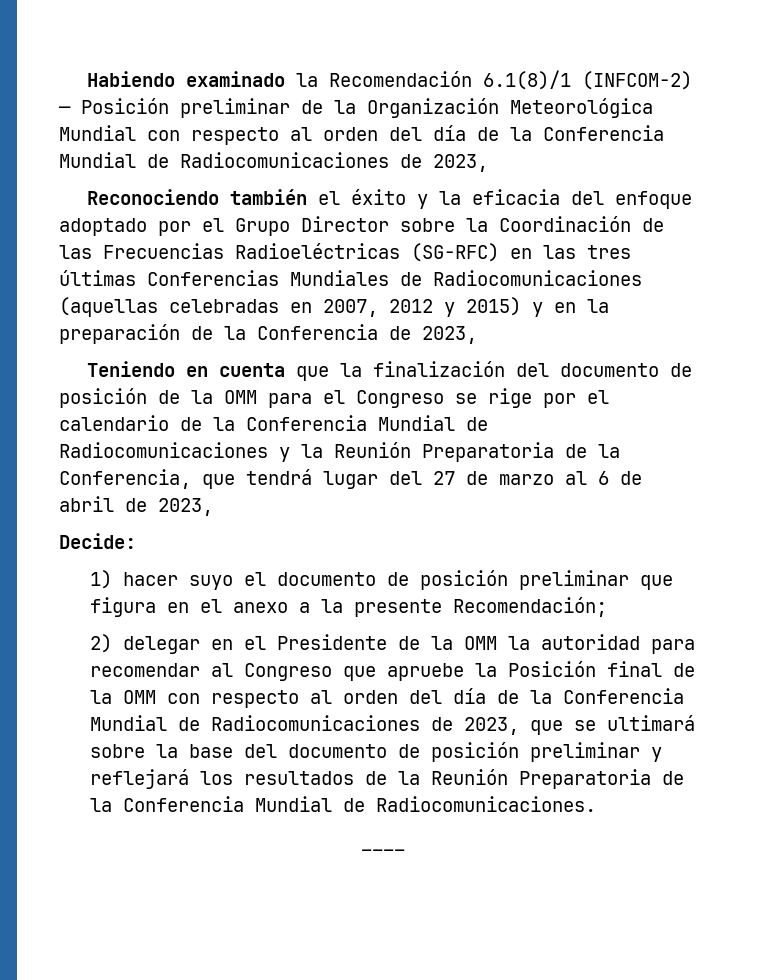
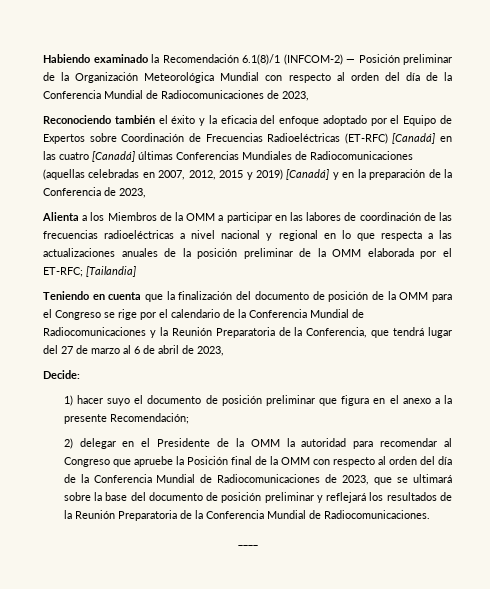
[235,216,488,236] Grupo Director sobre la -> [403,115,453,126] [43,133,117,144] Equipo de Expertos sobre
[59,245,92,259] las -> (201, 137) none
[411,243,631,262] (SG-RFC) en las tres -> [344,133,452,144] [43,151,135,162] (ET-RFC) [Canadá] en las cuatro [Canadá]
[389,297,521,317] 2012 y 2015) -> [188,169,330,180] 2012, 2015 y 2019) [Canadá]
(477, 335) none -> [42,212,452,223] [43,230,452,241] [43,248,453,259] [43,266,136,277] // Alienta a los Miembros de la OMM a participar en las labores de coordinación de las frecuencias radioeléctricas a nivel nacional y regional en lo que respecta a las actualizaciones anuales de la posición preliminar de la OMM elaborada por el ET-RFC; [Tailandia]

